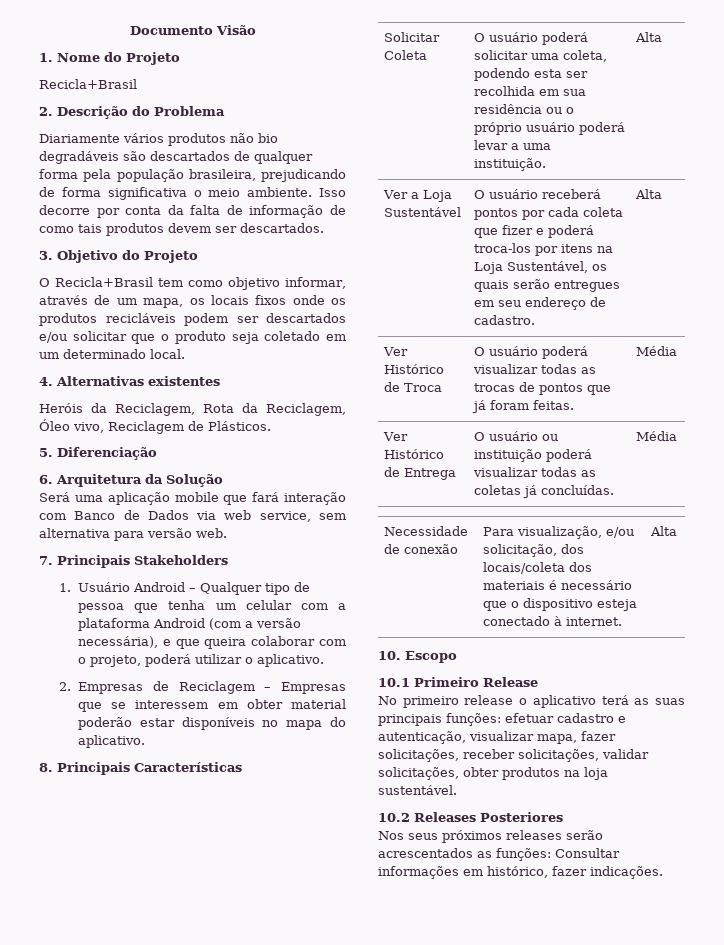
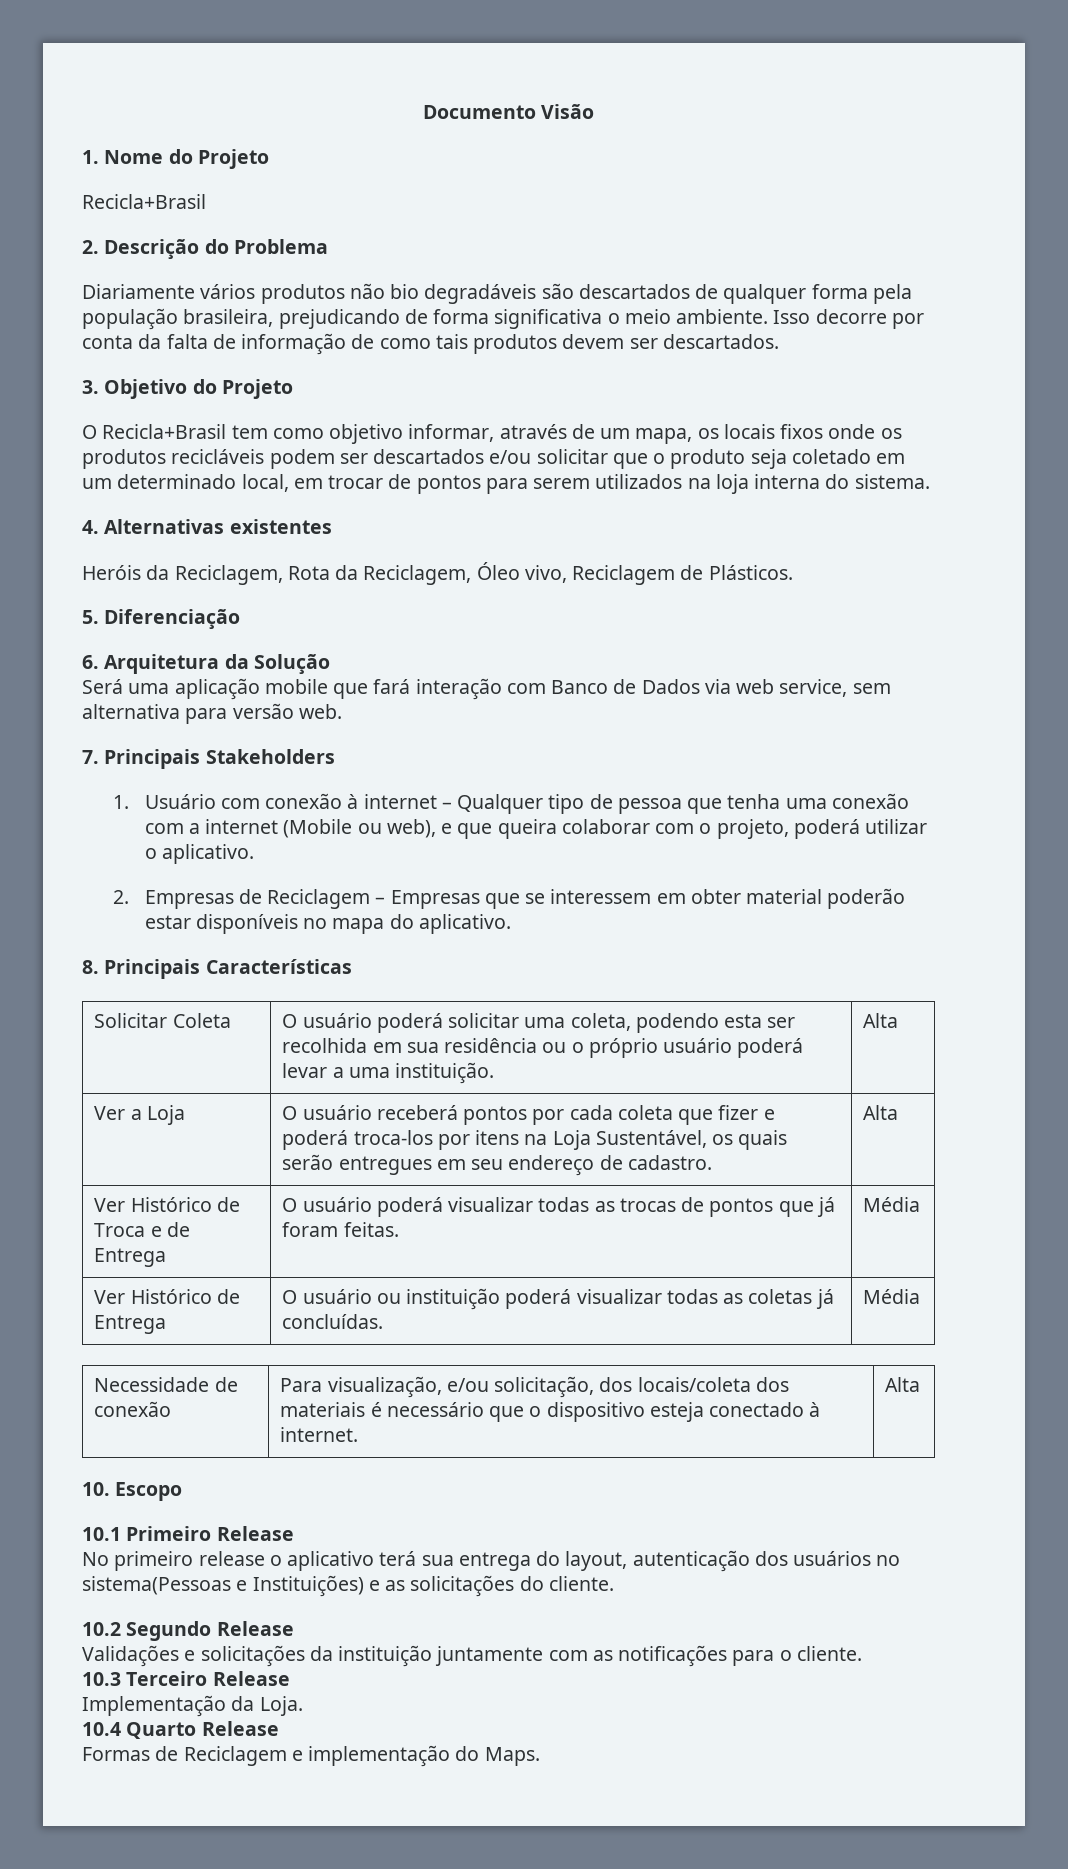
[150,349,185,359] local. -> [241,474,930,494] local, em trocar de pontos para serem utilizados na loja interna do sistema.
[133,582,186,592] Android -> [220,793,437,809] com conexão à internet
[215,600,346,610] [78,618,302,631] [78,636,159,648] um celular com a plataforma Android (com a versão necessária), -> [785,793,909,809] [144,819,436,838] uma conexão com a internet (Mobile ou web),
[383,207,461,217] Sustentável -> (185, 1115) none
(442, 387) none -> [150,1222,190,1237] [94,1248,167,1267] e de Entrega
[634,698,685,705] [378,713,626,726] [378,731,616,744] [378,749,649,762] [378,767,608,780] [378,785,457,795] [378,812,563,822] [378,830,603,843] [378,848,620,861] [378,866,663,879] as suas principais funções: efetuar cadastro e autenticação, visualizar mapa, fazer solicitações, receber solicitações, validar solicitações, obter produtos na loja sustentável. // 10.2 Releases Posteriores // Nos seus próximos releases serão acrescentados as funções: Consultar informações em histórico, fazer indicações. -> [421,1550,901,1572] [82,1575,614,1597] [82,1621,294,1641] [82,1645,862,1667] [82,1671,290,1686] [82,1695,303,1717] [82,1721,279,1739] [82,1745,540,1767] sua entrega do layout, autenticação dos usuários no sistema(Pessoas e Instituições) e as solicitações do cliente. // 10.2 Segundo Release // Validações e solicitações da instituição juntamente com as notificações para o cliente. // 10.3 Terceiro Release // Implementação da Loja. // 10.4 Quarto Release // Formas de Reciclagem e implementação do Maps.

